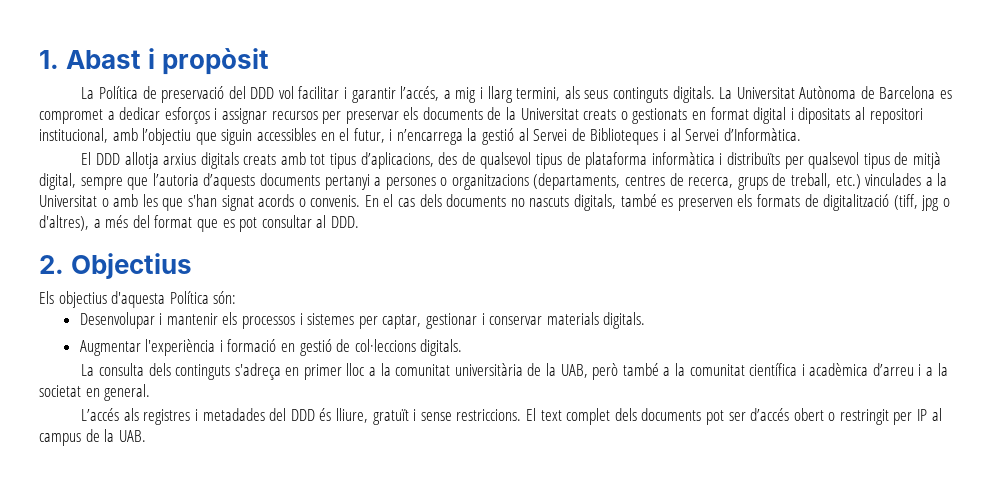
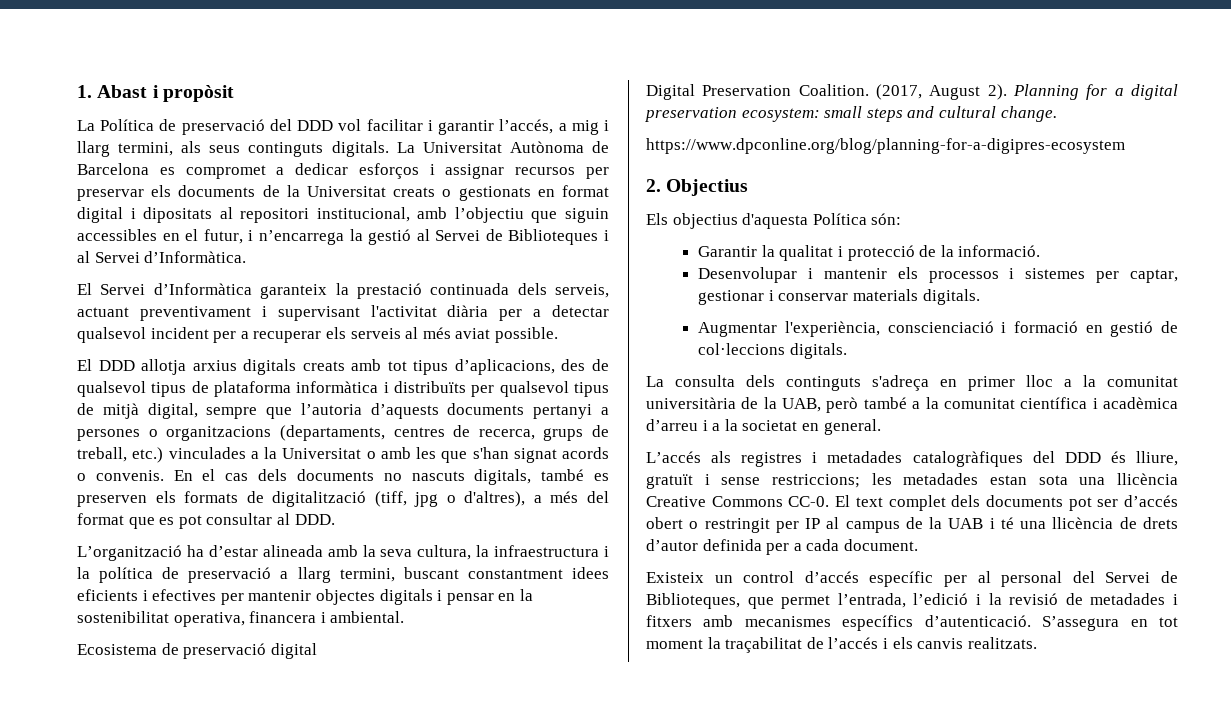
(801, 134) none -> [77,283,609,299] [77,305,609,321] [77,327,558,343] // El Servei d’Informàtica garanteix la prestació continuada dels serveis, actuant preventivament i supervisant l'activitat diària per a detectar qualsevol incident per a recuperar els serveis al més aviat possible.
(359, 222) none -> [77,545,609,561] [77,567,609,583] [77,589,533,605] [77,611,405,627] [77,643,317,659] [646,84,1178,100] [645,106,1057,122] [646,138,1125,154] // L’organització ha d’estar alineada amb la seva cultura, la infraestructura i la política de preservació a llarg termini, buscant constantment idees eficients i efectives per mantenir objectes digitals i pensar en la sostenibilitat operativa, financera i ambiental. // Ecosistema de preservació digital // Digital Preservation Coalition. (2017, August 2). Planning for a digital preservation ecosystem: small steps and cultural change. // https://www.dpconline.org/blog/planning-for-a-digipres-ecosystem
(237, 297) none -> [698,245,1041,261] // Garantir la qualitat i protecció de la informació.
[145,339,216,356] l'experiència -> [784,321,994,337] l'experiència, conscienciació
(265, 414) none -> [912,451,1023,467] catalogràfiques
[456,409,522,421] restriccions. -> [772,473,1178,488] [646,496,830,507] restriccions; les metadades estan sota una llicència Creative Commons CC-0.
[118,430,146,442] UAB. -> [948,517,1178,529] [646,539,918,555] [646,571,1178,587] [646,593,1178,609] [646,615,1178,631] [646,637,1037,653] UAB i té una llicència de drets d’autor definida per a cada document. // Existeix un control d’accés específic per al personal del Servei de Biblioteques, que permet l’entrada, l’edició i la revisió de metadades i fitxers amb mecanismes específics d’autenticació. S’assegura en tot moment la traçabilitat de l’accés i els canvis realitzats.

